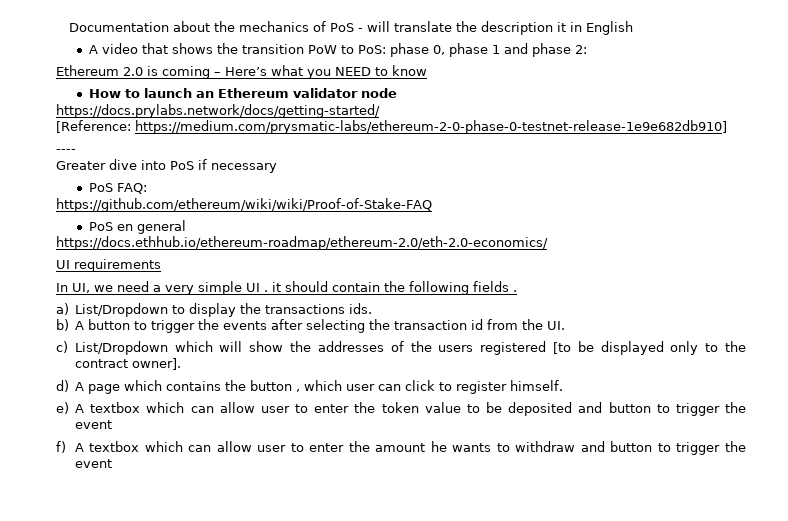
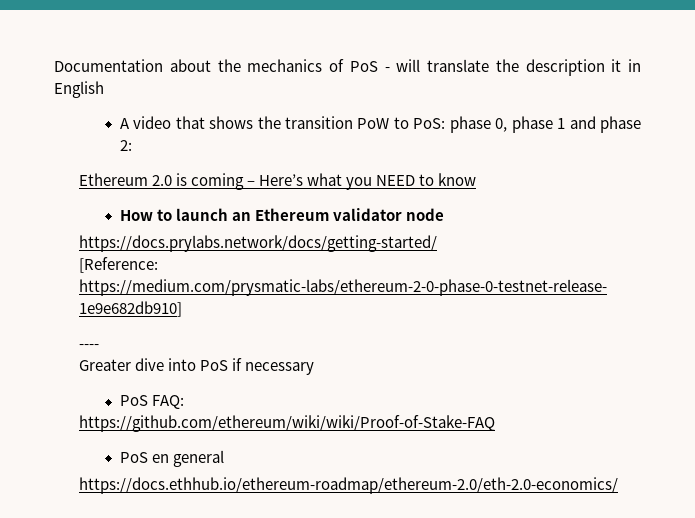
[55,259,161,272] [55,281,517,295] [55,303,373,317] [55,319,566,333] [55,341,746,355] [74,358,181,370] [55,380,564,394] [55,402,747,416] [75,420,113,429] [55,441,747,455] [74,459,112,468] // UI requirements // In UI, we need a very simple UI . it should contain the following fields . // a) List/Dropdown to display the transactions ids. // b) A button to trigger the events after selecting the transaction id from the UI. // c) List/Dropdown which will show the addresses of the users registered [to be displayed only to the contract owner]. // d) A page which contains the button , which user can click to register himself. // e) A textbox which can allow user to enter the token value to be deposited and button to trigger the event // f) A textbox which can allow user to enter the amount he wants to withdraw and button to trigger the event -> (618, 485) none

